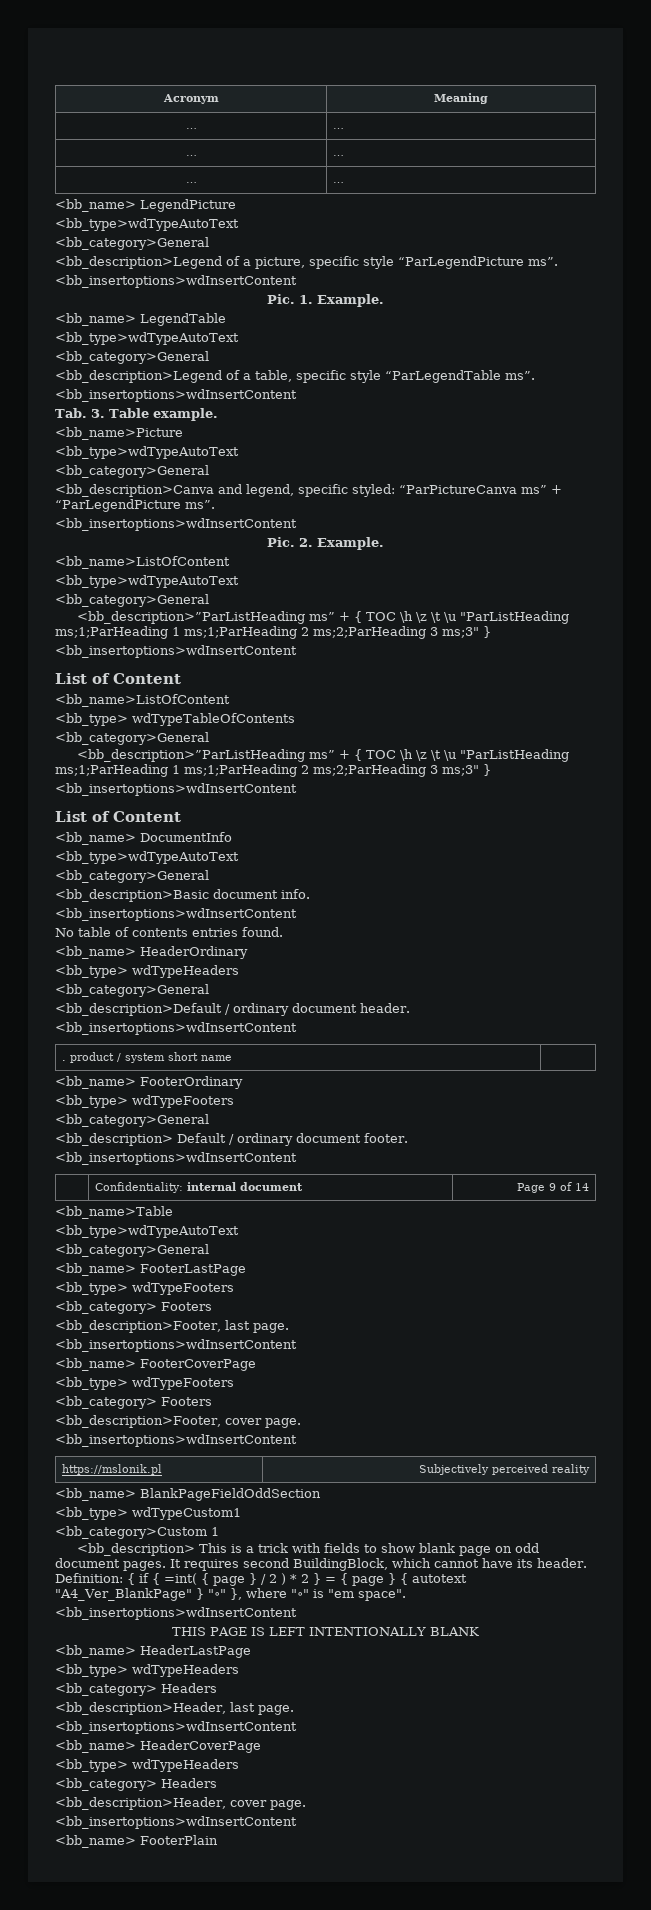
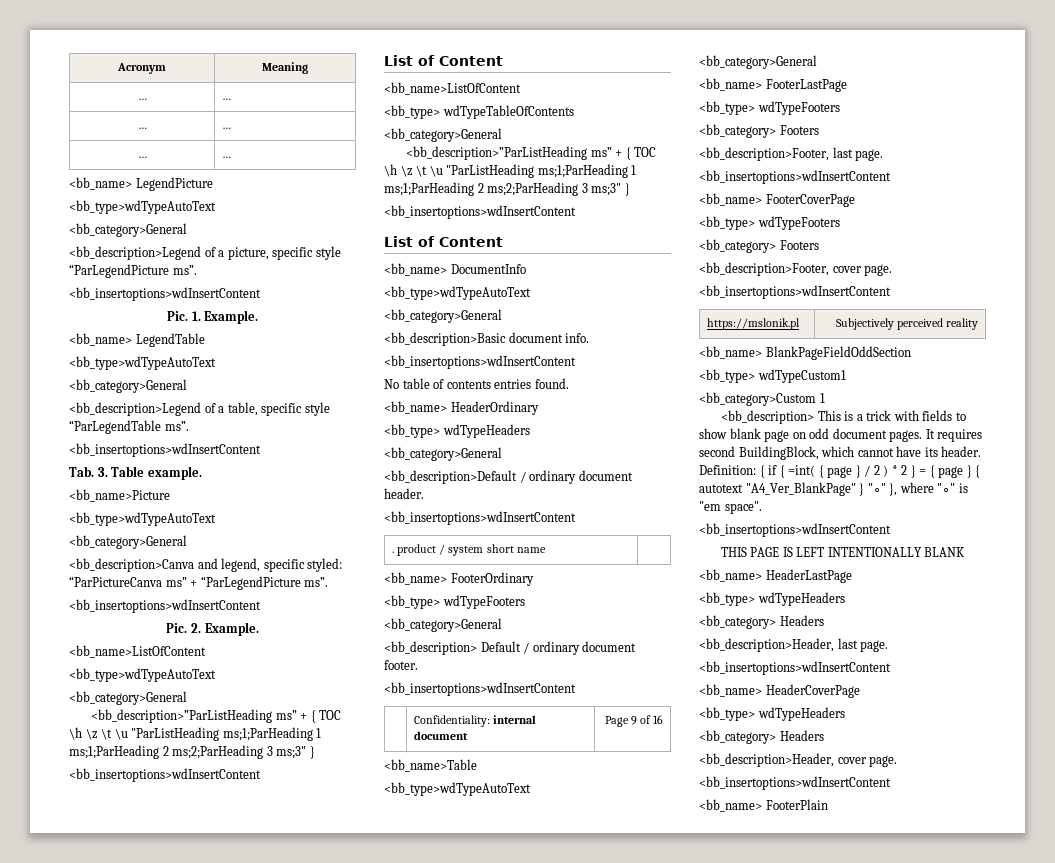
[574,1183,589,1191] 14 -> [652,715,663,724] 16

